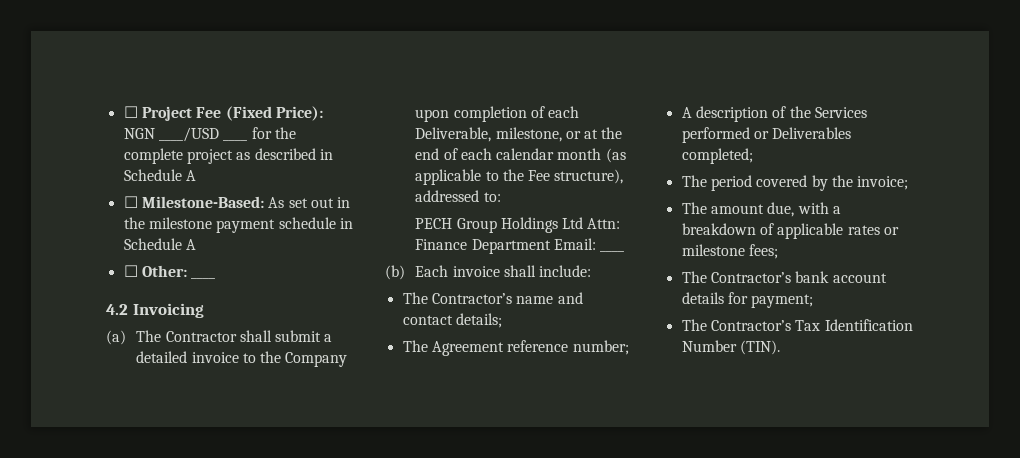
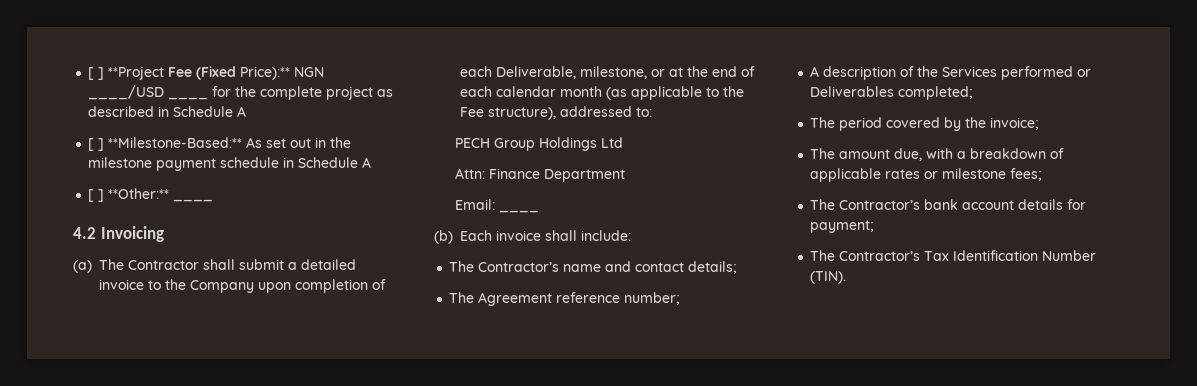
[123,106,192,121] ☐ Project -> [88,66,165,80] [ ] **Project
[275,106,323,121] Price): -> [240,66,291,80] Price):**
[123,196,264,208] ☐ Milestone-Based: -> [88,137,243,151] [ ] **Milestone-Based:**
[123,265,187,277] ☐ Other: -> [88,188,170,202] [ ] **Other:**
(584, 223) none -> (623, 142) //
(551, 246) none -> (625, 175) //

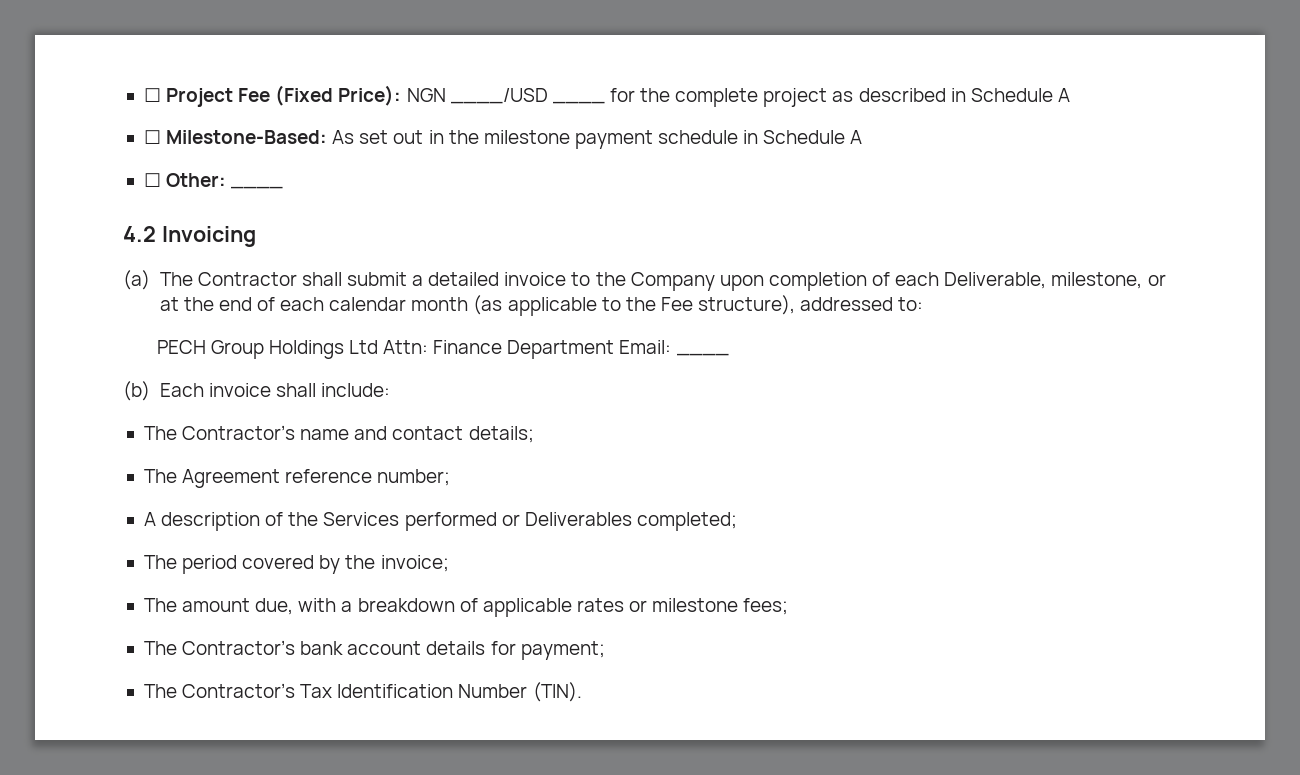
[88,66,165,80] [ ] **Project -> [143,88,234,107] ☐ Project
[240,66,291,80] Price):** -> [338,85,402,106] Price):
[88,137,243,151] [ ] **Milestone-Based:** -> [143,130,328,144] ☐ Milestone-Based:
[88,188,170,202] [ ] **Other:** -> [143,173,227,187] ☐ Other:
(623, 142) // -> (378, 347) none
(625, 175) // -> (615, 349) none

